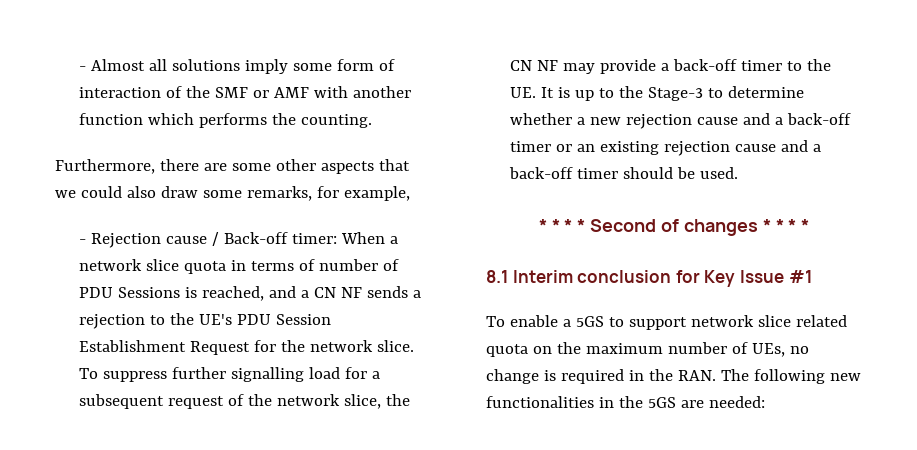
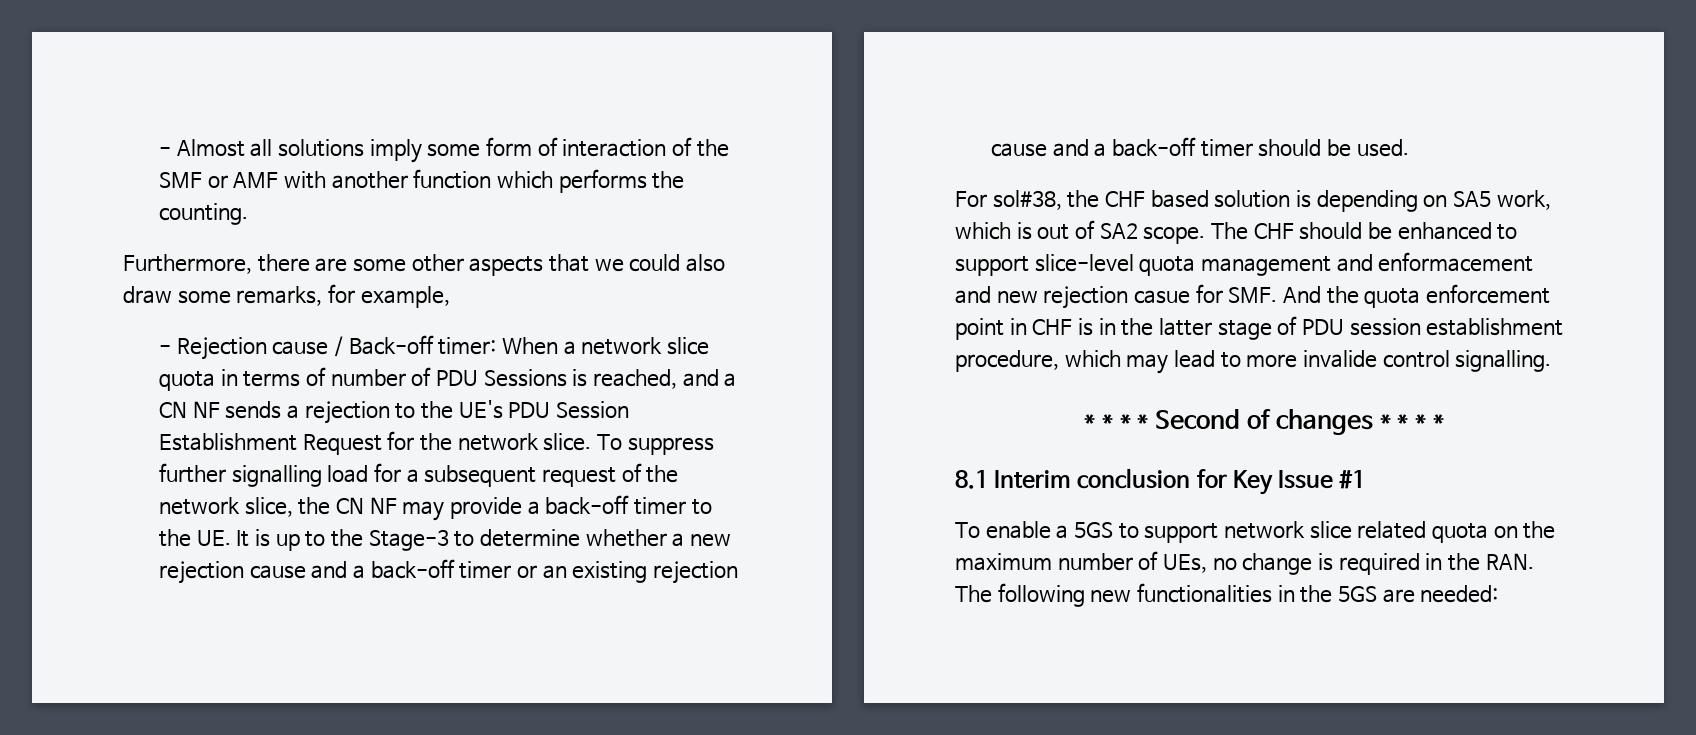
(739, 173) none -> [955,190,1551,212] [955,220,1518,244] [955,252,1534,276] [955,284,1550,309] [955,316,1564,340] [955,350,1552,374] // For sol#38, the CHF based solution is depending on SA5 work, which is out of SA2 scope. The CHF should be enhanced to support slice-level quota management and enformacement and new rejection casue for SMF. And the quota enforcement point in CHF is in the latter stage of PDU session establishment procedure, which may lead to more invalide control signalling.

